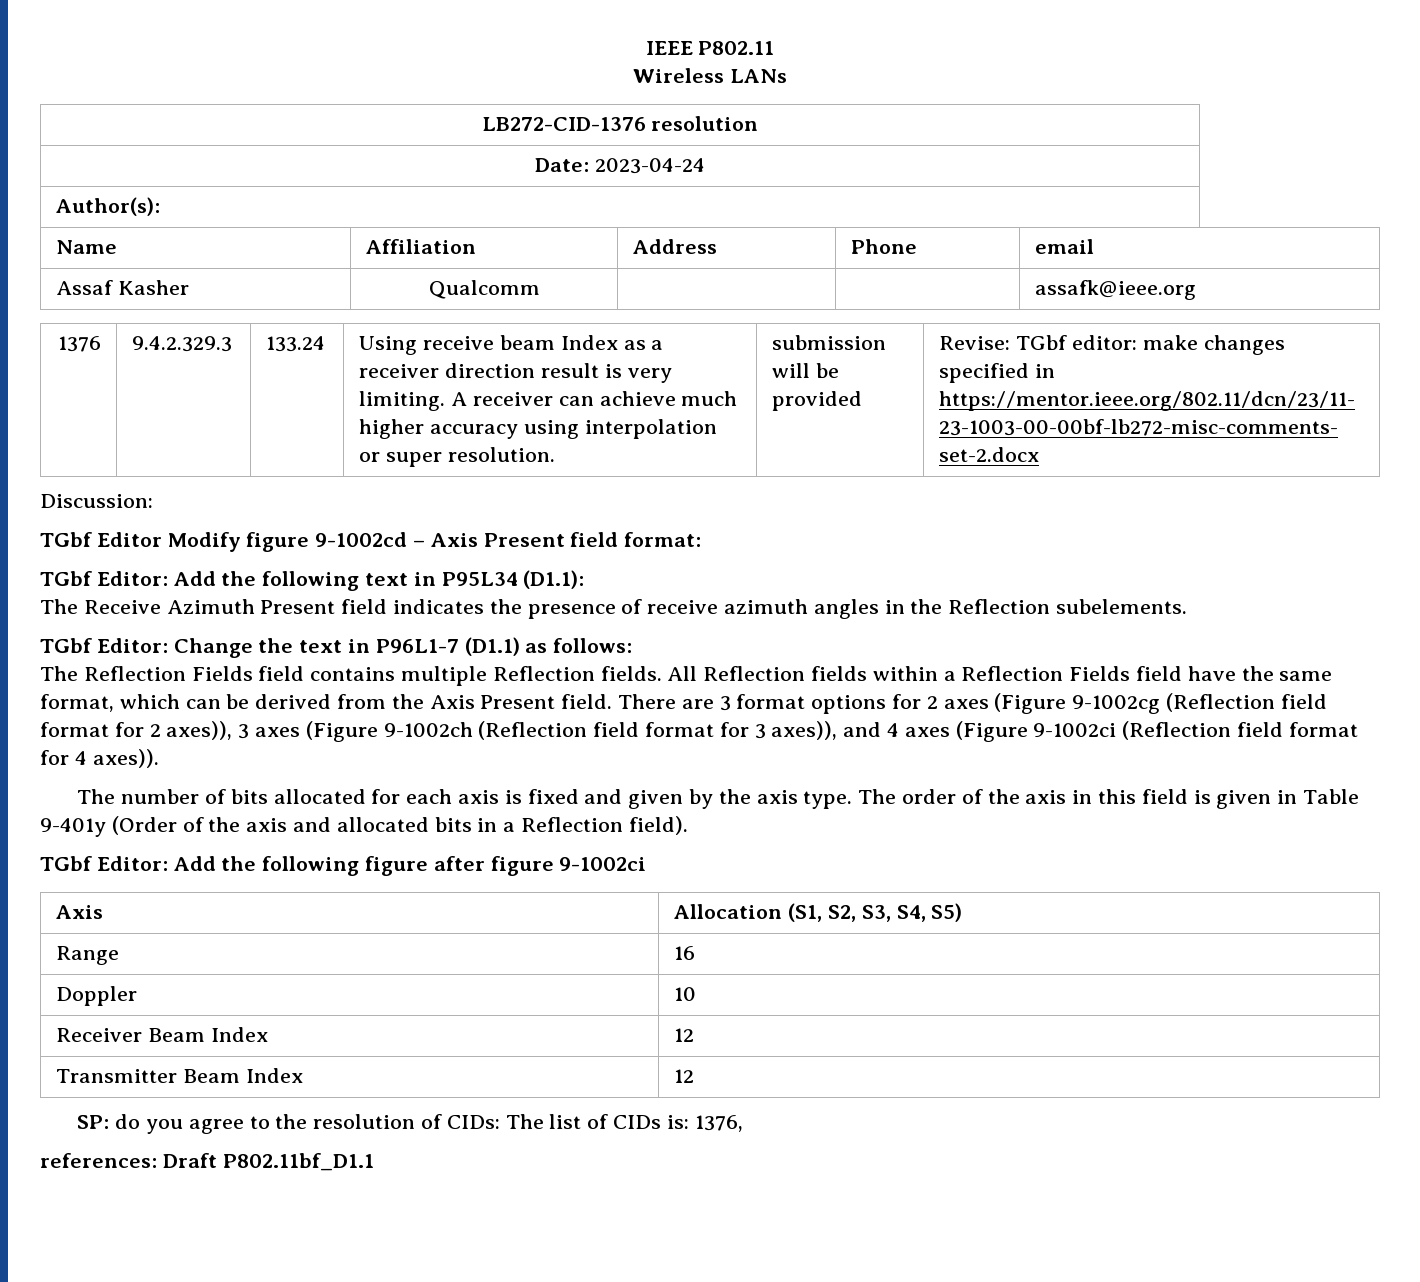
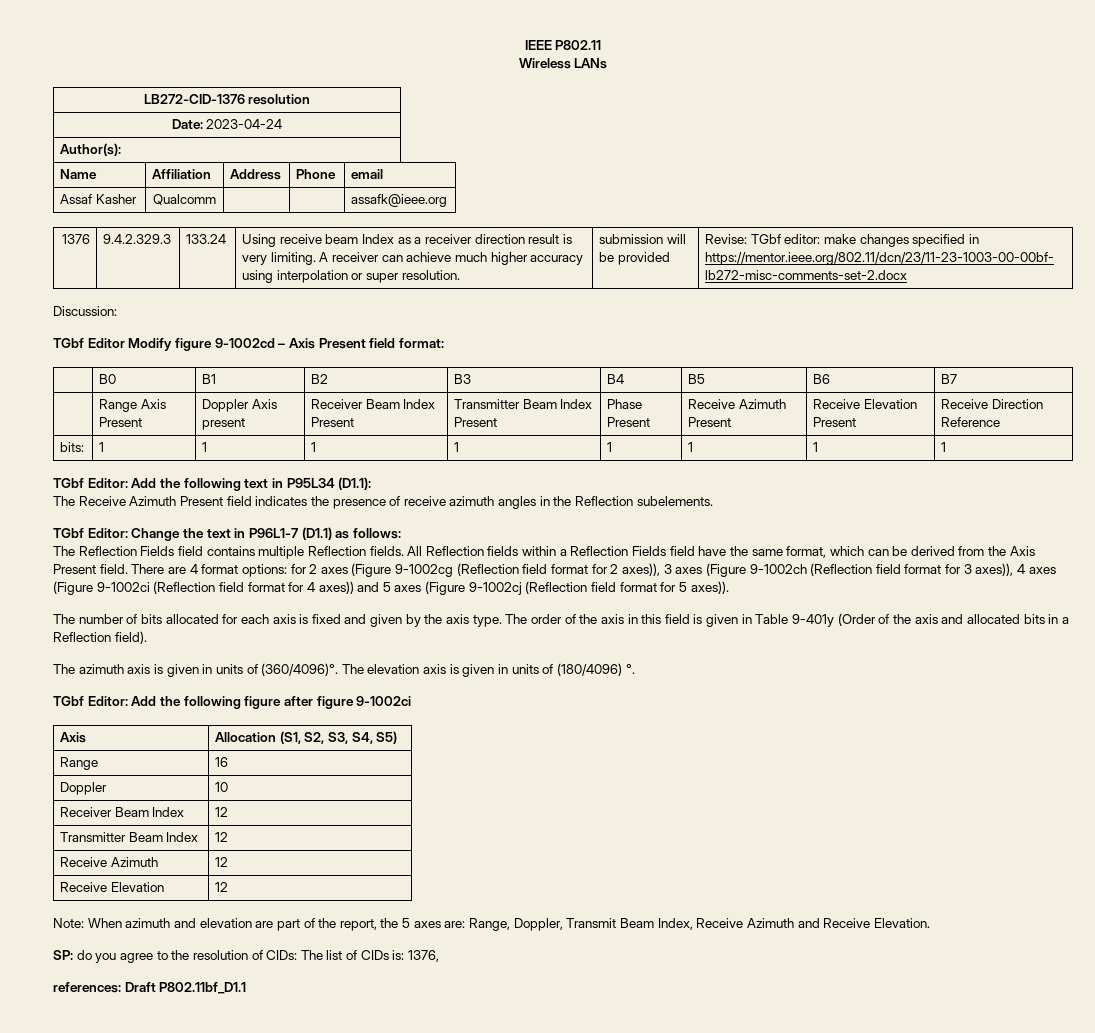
(702, 539) none -> [99,374,117,384] [202,374,217,384] [311,374,329,384] [454,374,472,384] [607,374,625,384] [688,374,706,384] [813,374,831,384] [941,374,958,384] [99,399,166,412] [99,417,143,427] [202,399,277,412] [202,418,246,430] [311,399,436,409] [311,417,355,427] [454,399,593,409] [454,417,498,427] [607,399,643,409] [607,417,651,427] [688,399,786,409] [688,417,732,427] [813,399,917,409] [813,417,857,427] [941,399,1043,409] [941,417,1001,427] [60,442,85,452] [99,442,105,452] [202,442,208,452] [311,442,317,452] [454,442,460,452] [607,442,613,452] [688,442,694,452] [813,442,819,452] [941,442,947,452] // | B0 | B1 | B2 | B3 | B4 | B5 | B6 | B7 // | Range Axis Present | Doppler Axis present | Receiver Beam Index Present | Transmitter Beam Index Present | Phase Present | Receive Azimuth Present | Receive Elevation Present | Receive Direction Reference // bits: | 1 | 1 | 1 | 1 | 1 | 1 | 1 | 1
[719,694,887,714] 3 format options -> [189,564,287,577] 4 format options:
[843,722,882,737] and -> (1014, 569) none
(87, 758) none -> [318,581,687,595] axes)) and 5 axes (Figure 9-1002cj (Reflection field format for 5
(688, 825) none -> [53,663,635,677] // The azimuth axis is given in units of (360/4096)°. The elevation axis is given in units of (180/4096) °.
(695, 1076) none -> [60,857,158,867] [215,857,229,867] [60,882,164,892] [215,882,229,892] [53,918,930,931] // Receive Azimuth | 12 // Receive Elevation | 12 // Note: When azimuth and elevation are part of the report, the 5 axes are: Range, Doppler, Transmit Beam Index, Receive Azimuth and Receive Elevation.

